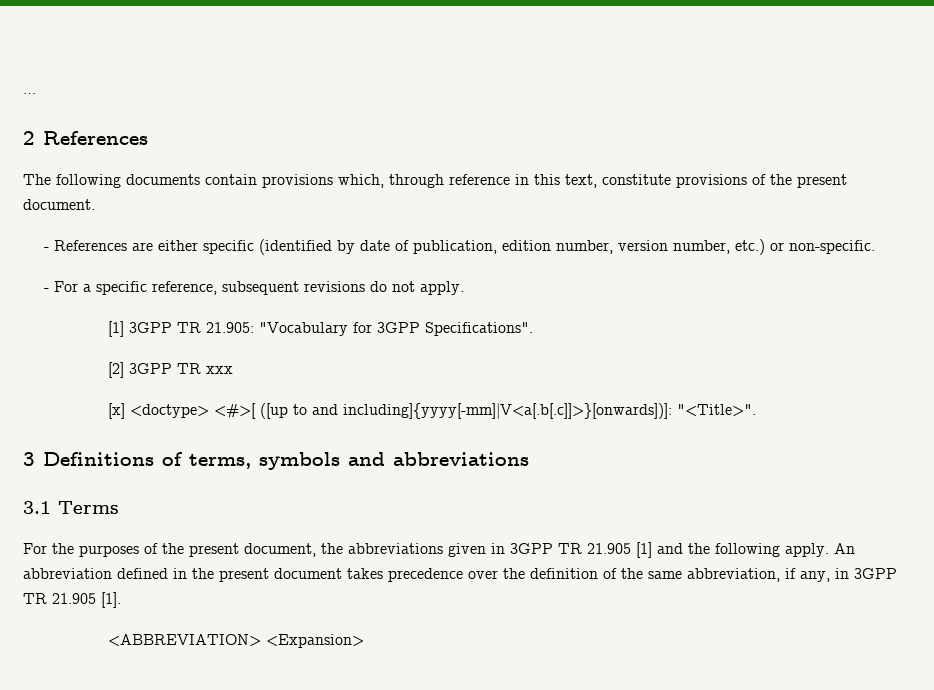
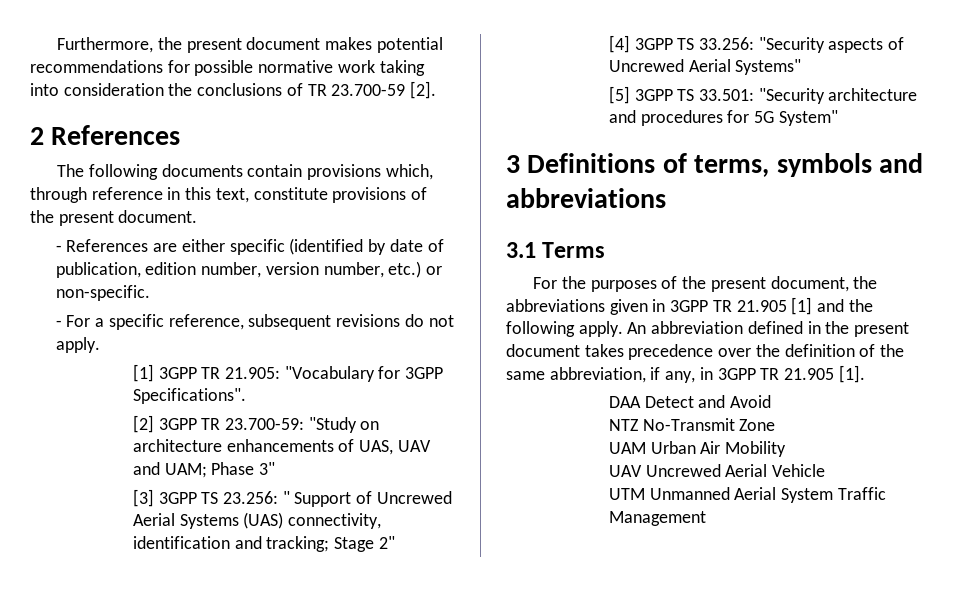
[23,93,36,94] … -> [57,37,443,53] [30,60,425,76] [30,81,437,99] Furthermore, the present document makes potential recommendations for possible normative work taking into consideration the conclusions of TR 23.700-59 [2].
[206,366,234,374] [108,403,757,419] xxx // [x] <doctype> <#>[ ([up to and including]{yyyy[-mm]|V<a[.b[.c]]>}[onwards])]: "<Title>". -> [224,417,380,433] [132,439,431,455] [132,462,275,478] [132,489,452,507] [132,512,381,529] [132,536,395,552] [608,35,905,53] [608,59,802,75] [608,86,918,104] [608,110,838,126] 23.700-59: "Study on architecture enhancements of UAS, UAV and UAM; Phase 3" // [3] 3GPP TS 23.256: " Support of Uncrewed Aerial Systems (UAS) connectivity, identification and tracking; Stage 2" // [4] 3GPP TS 33.256: "Security aspects of Uncrewed Aerial Systems" // [5] 3GPP TS 33.501: "Security architecture and procedures for 5G System"
[108,634,365,648] <ABBREVIATION> <Expansion> -> [608,395,771,408] [608,418,776,431] [608,441,786,457] [608,464,825,477] [608,487,886,503] [608,511,706,526] DAA Detect and Avoid // NTZ No-Transmit Zone // UAM Urban Air Mobility // UAV Uncrewed Aerial Vehicle // UTM Unmanned Aerial System Traffic Management

